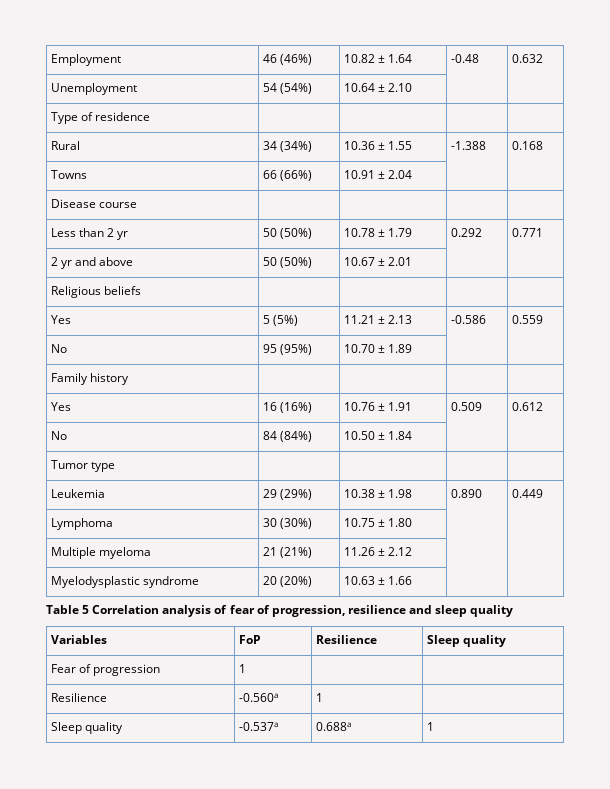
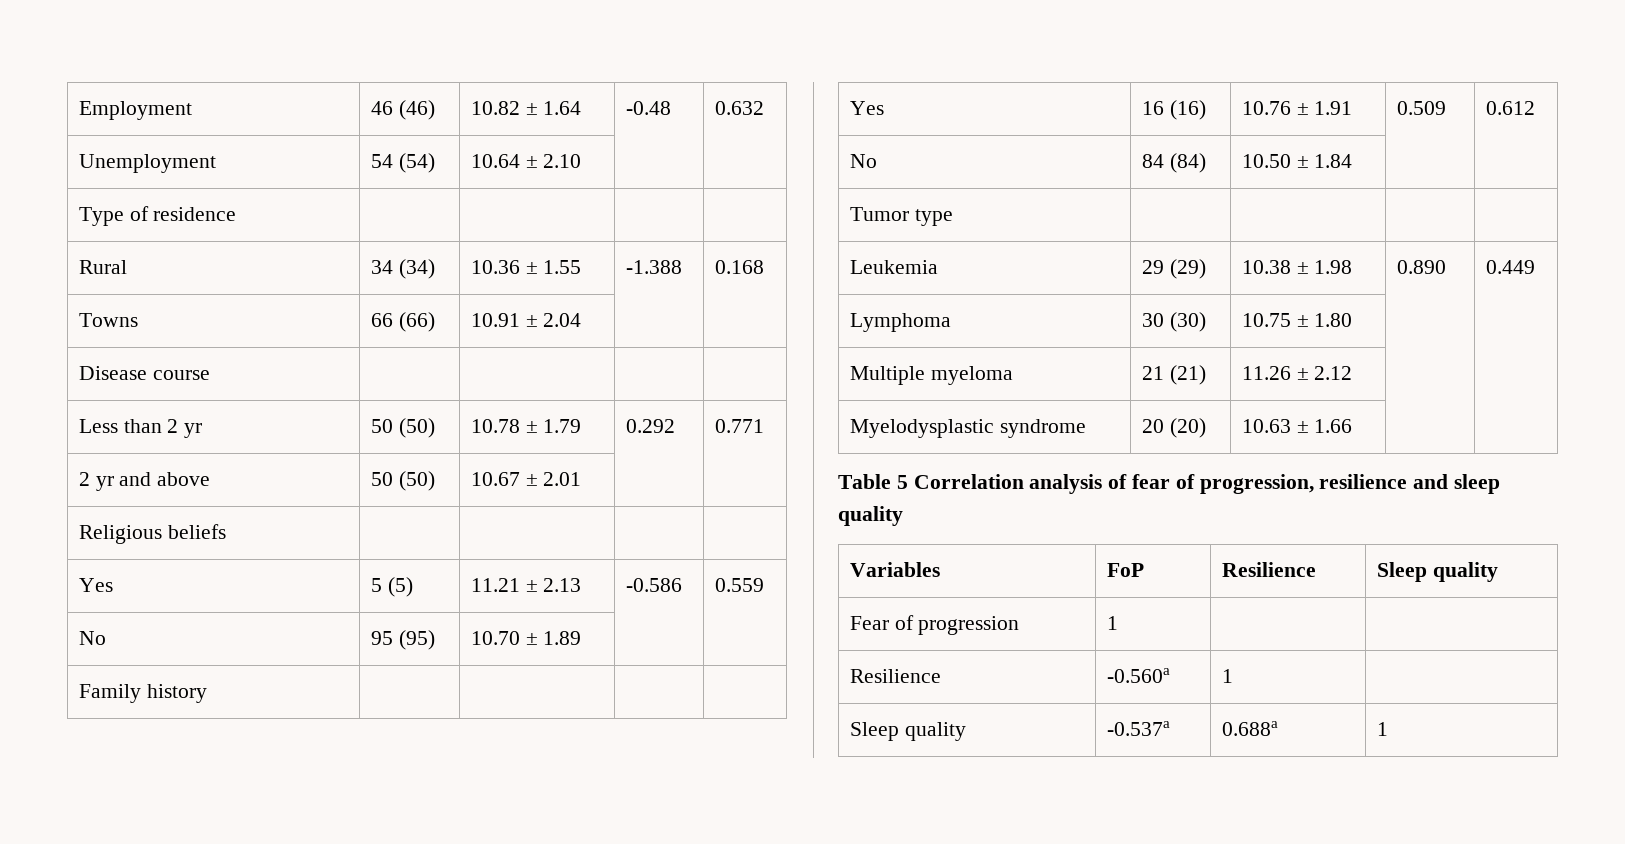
[279,54,312,65] (46%) -> [398,100,435,120] (46)
[279,83,312,94] (54%) -> [398,153,435,173] (54)
[279,141,312,152] (34%) -> [398,259,435,279] (34)
[279,170,312,181] (66%) -> [398,312,435,332] (66)
[279,228,312,239] (50%) -> [398,418,435,438] (50)
[279,257,312,268] (50%) -> [398,471,435,491] (50)
[272,315,298,326] (5%) -> [387,577,413,597] (5)
[279,344,312,355] (95%) -> [398,630,435,650] (95)
[279,402,312,413] (16%) -> [1169,100,1206,120] (16)
[279,431,312,442] (84%) -> [1169,153,1206,173] (84)
[279,489,312,500] (29%) -> [1169,259,1206,279] (29)
[279,518,312,529] (30%) -> [1169,312,1206,332] (30)
[279,547,312,558] (21%) -> [1169,365,1206,385] (21)
[279,576,312,587] (20%) -> [1169,418,1206,438] (20)

